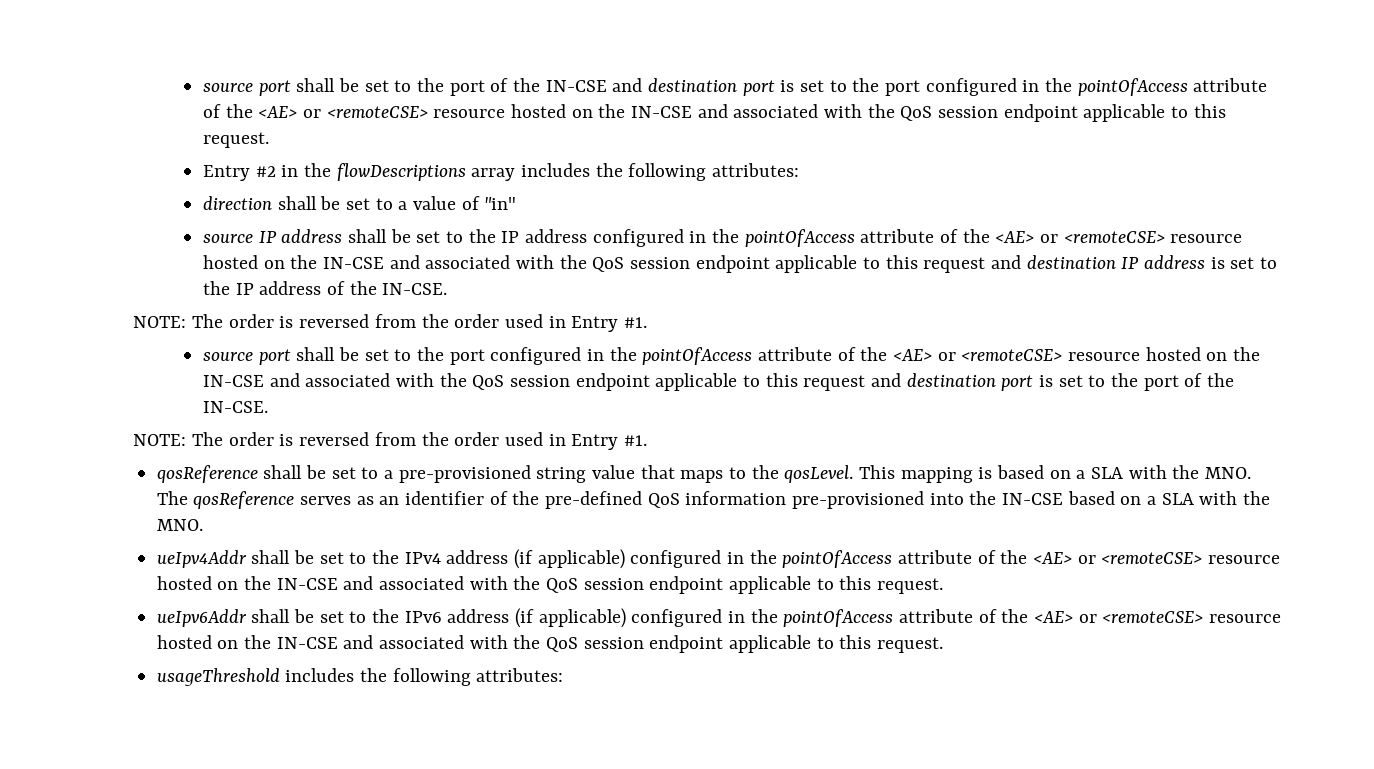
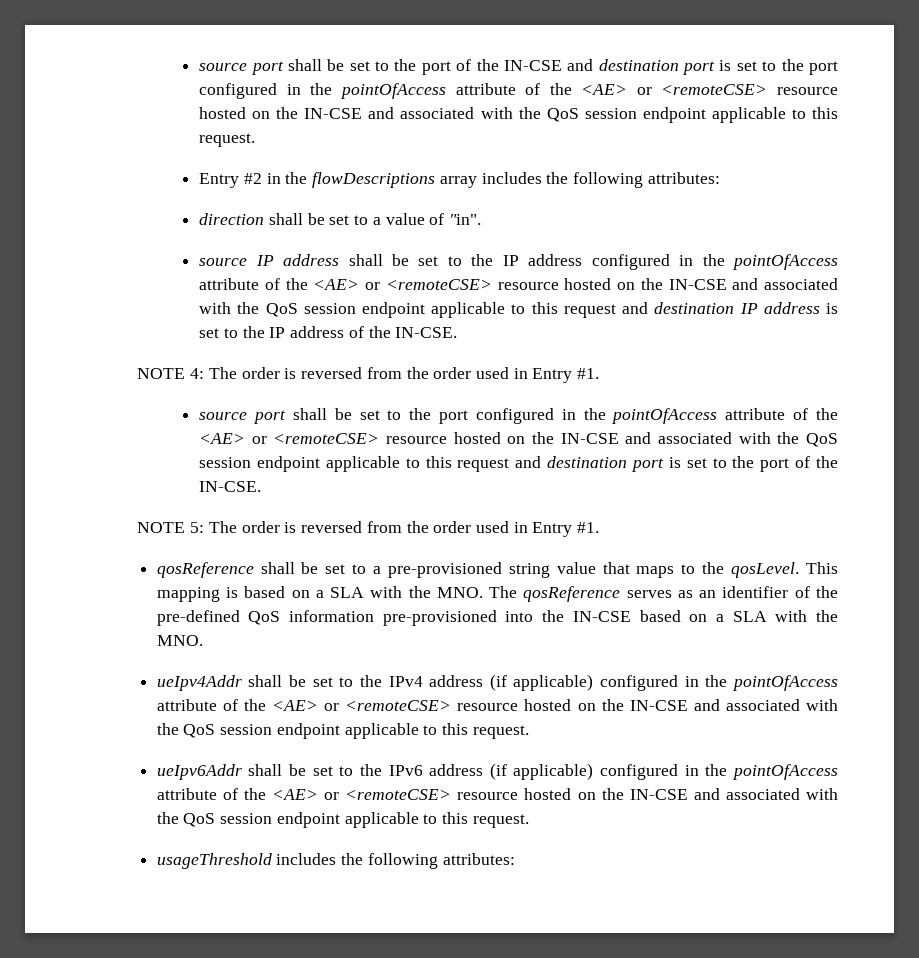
[484,197,517,210] "in" -> [448,214,481,225] "in".
[133,316,187,328] NOTE: -> [137,368,205,379] NOTE 4:
[133,434,187,446] NOTE: -> [137,522,205,533] NOTE 5:

